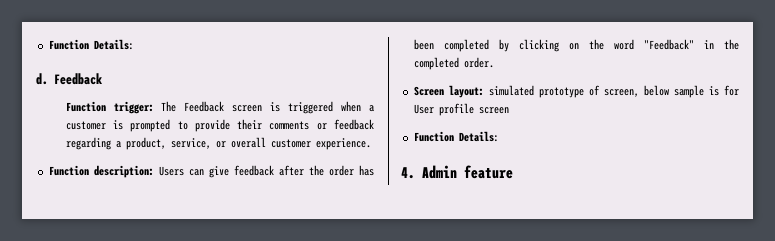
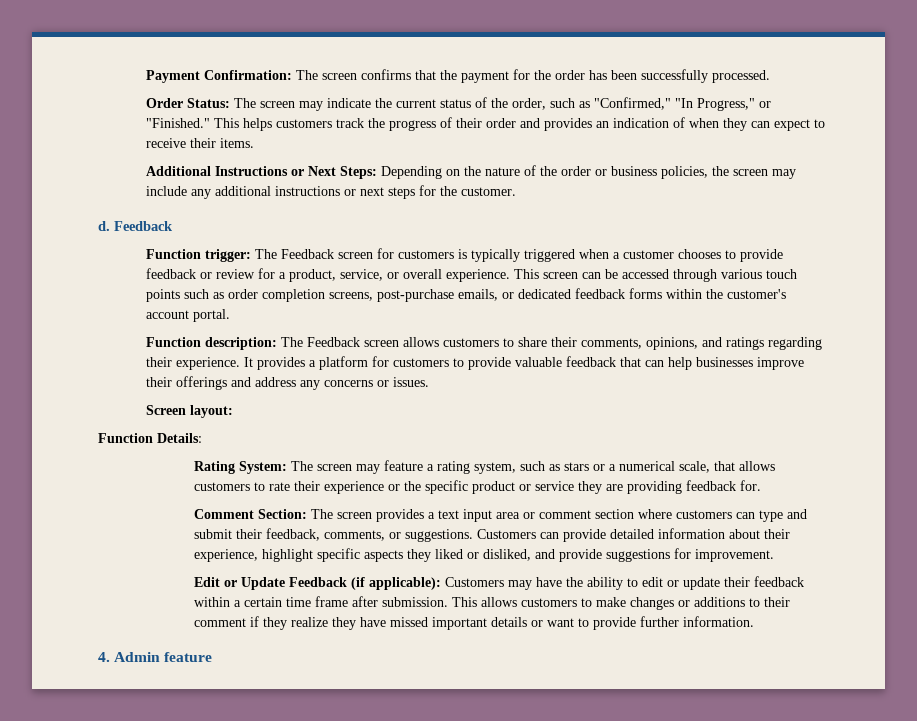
[48,39,134,50] Function Details: -> [146,69,771,83] [146,97,772,111] [146,117,826,131] [146,138,255,148] [146,165,797,179] [146,185,517,199] Payment Confirmation: The screen confirms that the payment for the order has been successfully processed. // Order Status: The screen may indicate the current status of the order, such as "Confirmed," "In Progress," or "Finished." This helps customers track the progress of their order and provides an indication of when they can expect to receive their items. // Additional Instructions or Next Steps: Depending on the nature of the order or business policies, the screen may include any additional instructions or next steps for the customer.
[270,101,374,114] [65,119,374,132] [65,137,111,150] is triggered when a customer is prompted to provide their comments or feedback regarding -> [377,248,784,262] [146,268,276,279] for customers is typically triggered when a customer chooses to provide feedback or review for
[270,138,371,150] [48,165,374,178] [413,39,739,52] [413,57,494,70] [413,85,739,98] [413,103,509,116] [413,131,499,142] customer experience. // Function description: Users can give feedback after the order has been completed by clicking on the word "Feedback" in the completed order. // Screen layout: simulated prototype of screen, below sample is for User profile screen // Function Details: -> [446,269,798,282] [146,288,787,302] [146,309,231,322] [146,337,823,350] [146,356,805,370] [146,376,430,390] [146,405,234,418] [98,433,202,443] [194,460,776,474] [194,480,762,494] [194,509,808,522] [194,528,791,542] [194,548,775,562] [194,576,805,590] [194,596,791,610] [194,616,755,630] experience. This screen can be accessed through various touch points such as order completion screens, post-purchase emails, or dedicated feedback forms within the customer's account portal. // Function description: The Feedback screen allows customers to share their comments, opinions, and ratings regarding their experience. It provides a platform for customers to provide valuable feedback that can help businesses improve their offerings and address any concerns or issues. // Screen layout: // Function Details: // Rating System: The screen may feature a rating system, such as stars or a numerical scale, that allows customers to rate their experience or the specific product or service they are providing feedback for. // Comment Section: The screen provides a text input area or comment section where customers can type and submit their feedback, comments, or suggestions. Customers can provide detailed information about their experience, highlight specific aspects they liked or disliked, and provide suggestions for improvement. // Edit or Update Feedback (if applicable): Customers may have the ability to edit or update their feedback within a certain time frame after submission. This allows customers to make changes or additions to their comment if they realize they have missed important details or want to provide further information.

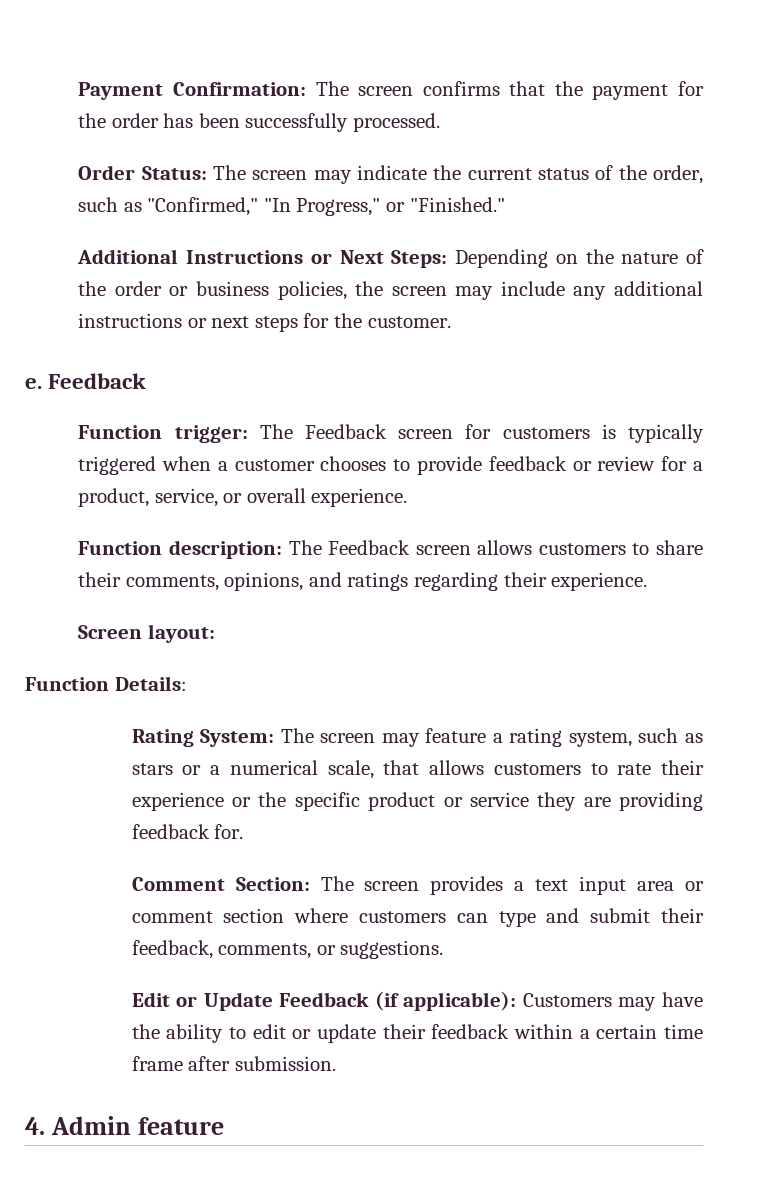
[214,117,826,131] [146,138,255,148] This helps customers track the progress of their order and provides an indication of when they can expect to receive their items. -> (505, 204) none
[98,221,110,231] d. -> [25,378,42,389] e.
[514,269,798,282] [146,288,787,302] [146,309,231,322] This screen can be accessed through various touch points such as order completion screens, post-purchase emails, or dedicated feedback forms within the customer's account portal. -> (408, 497) none
[244,356,805,370] [146,376,430,390] It provides a platform for customers to provide valuable feedback that can help businesses improve their offerings and address any concerns or issues. -> (648, 581) none
[477,528,791,542] [194,548,775,562] Customers can provide detailed information about their experience, highlight specific aspects they liked or disliked, and provide suggestions for improvement. -> (444, 949) none
[452,597,791,610] [194,616,755,630] This allows customers to make changes or additions to their comment if they realize they have missed important details or want to provide further information. -> (336, 1063) none

